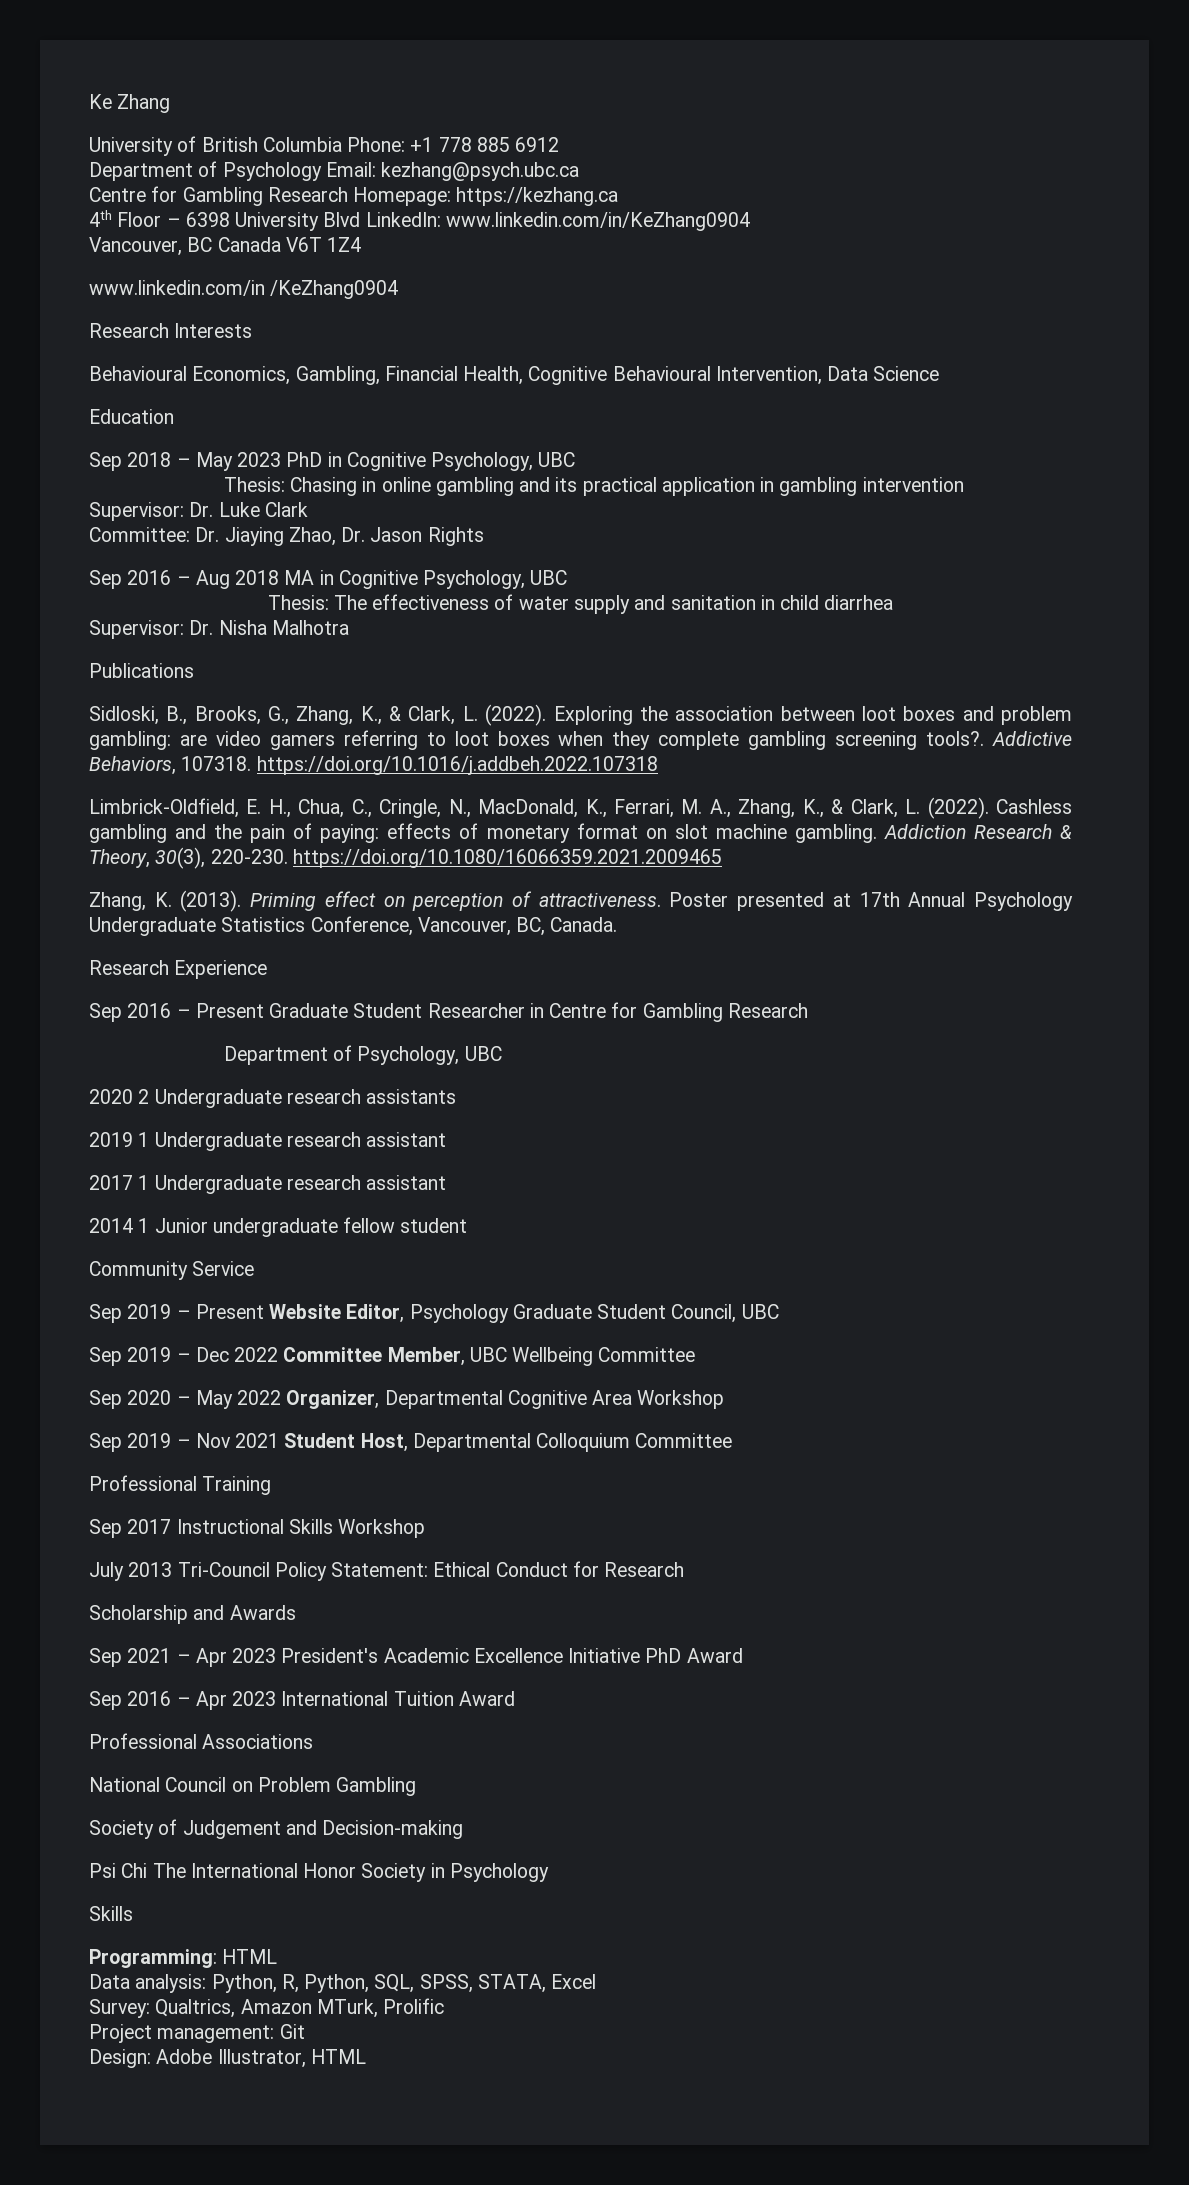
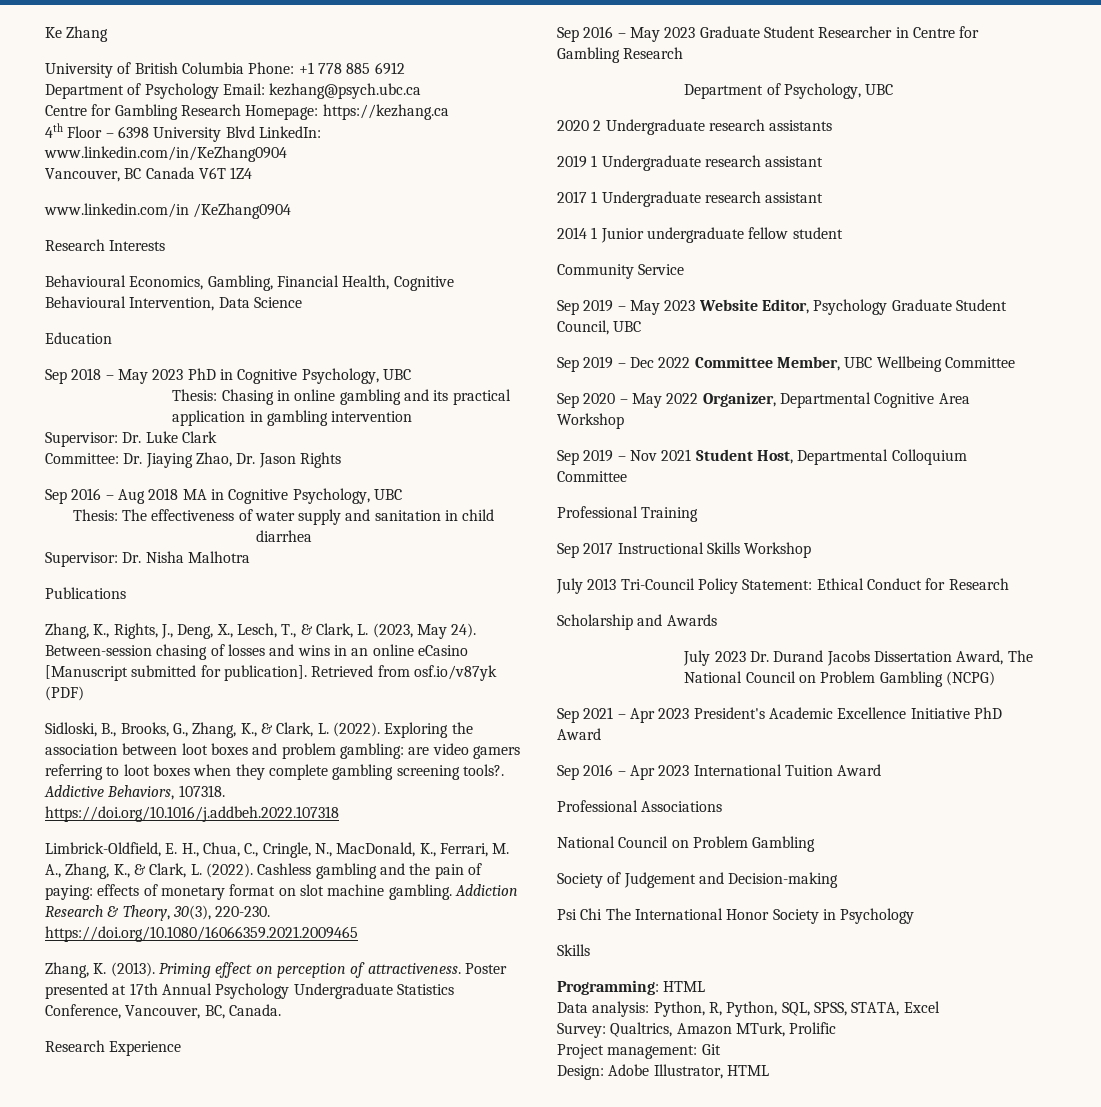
(194, 670) none -> [45,623,477,639] [45,644,468,660] [45,665,497,681] [45,686,84,701] // Zhang, K., Rights, J., Deng, X., Lesch, T., & Clark, L. (2023, May 24). Between-session chasing of losses and wins in an online eCasino [Manuscript submitted for publication]. Retrieved from osf.io/v87yk (PDF)
[195,1003,264,1018] Present -> [629,27,696,42] May 2023
[195,1304,264,1319] Present -> [629,300,696,315] May 2023
(296, 1612) none -> [683,650,1033,666] [684,671,996,687] // July 2023 Dr. Durand Jacobs Dissertation Award, The National Council on Problem Gambling (NCPG)

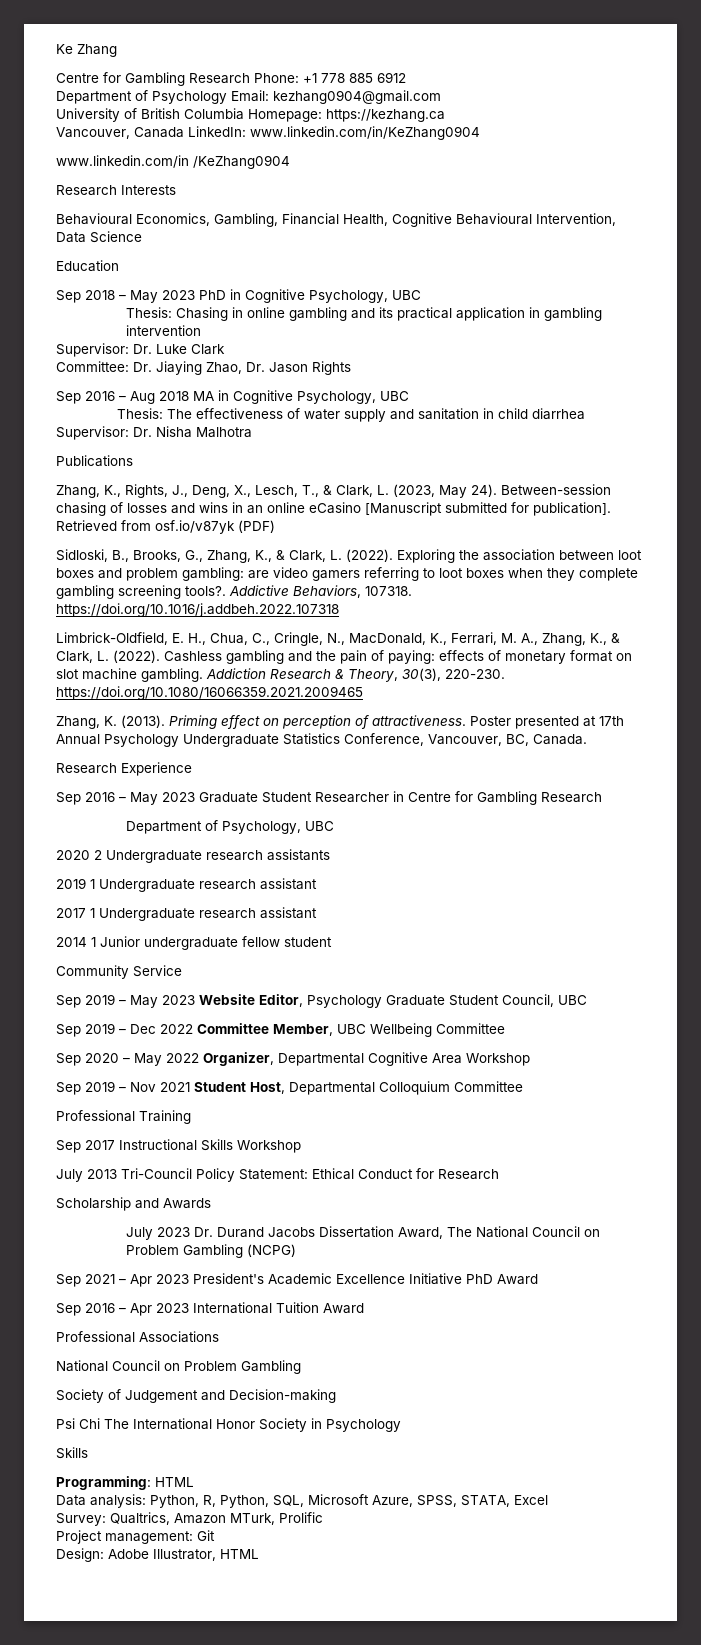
[45,62,244,78] University of British Columbia -> [56,72,250,86] Centre for Gambling Research
[269,83,422,99] [45,104,449,120] [45,123,321,142] [44,146,287,162] [45,167,253,182] kezhang@psych.ubc.ca // Centre for Gambling Research Homepage: https://kezhang.ca // 4th Floor – 6398 University Blvd LinkedIn: www.linkedin.com/in/KeZhang0904 // Vancouver, BC Canada V6T 1Z4 -> [273,90,441,104] [56,108,445,122] [56,126,480,140] kezhang0904@gmail.com // University of British Columbia Homepage: https://kezhang.ca // Vancouver, Canada LinkedIn: www.linkedin.com/in/KeZhang0904
(810, 1009) none -> [308,1494,413,1507] Microsoft Azure,

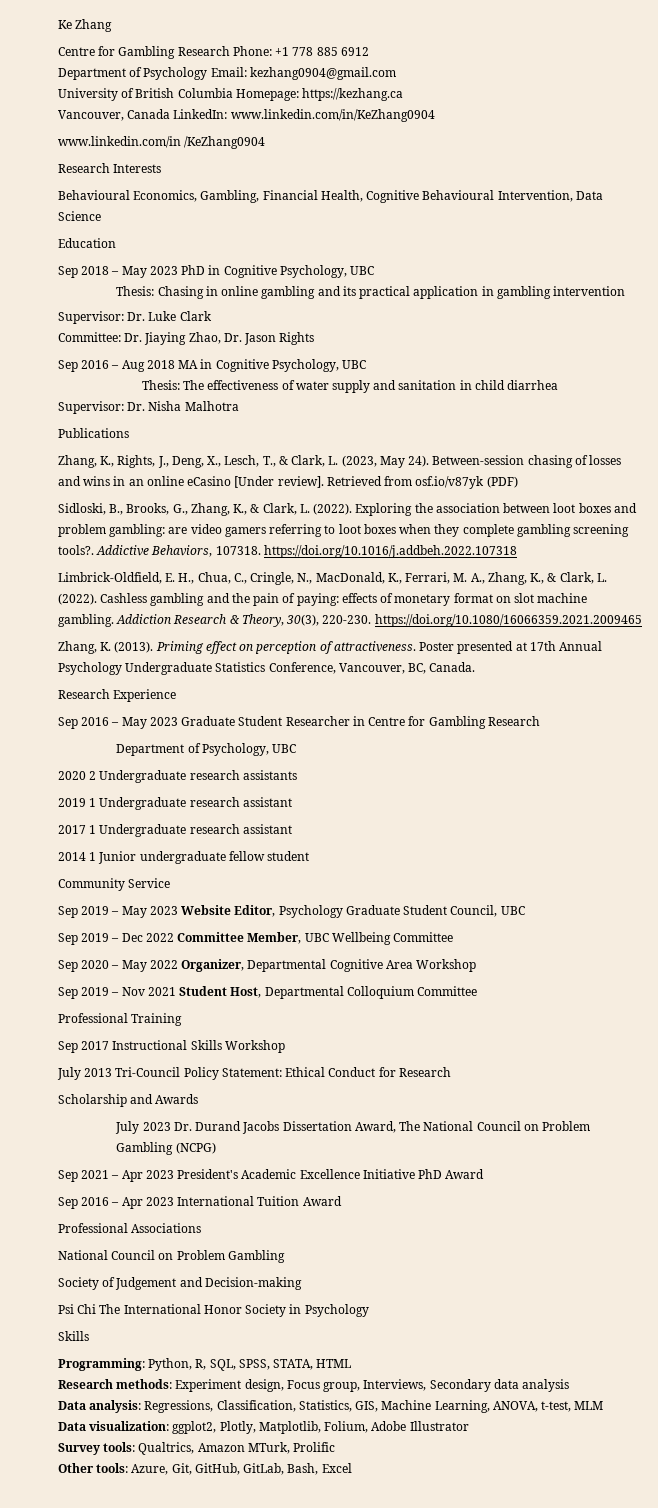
[365,502,611,516] [Manuscript submitted for publication]. -> [234,476,324,488] [Under review].
[155,1477,194,1487] [56,1494,548,1508] [56,1512,323,1526] [56,1530,215,1544] [56,1548,259,1562] HTML // Data analysis: Python, R, Python, SQL, Microsoft Azure, SPSS, STATA, Excel // Survey: Qualtrics, Amazon MTurk, Prolific // Project management: Git // Design: Adobe Illustrator, HTML -> [148,1358,352,1371] [58,1379,570,1392] [58,1400,604,1413] [58,1421,469,1434] [58,1442,336,1455] [58,1463,352,1475] Python, R, SQL, SPSS, STATA, HTML // Research methods: Experiment design, Focus group, Interviews, Secondary data analysis // Data analysis: Regressions, Classification, Statistics, GIS, Machine Learning, ANOVA, t-test, MLM // Data visualization: ggplot2, Plotly, Matplotlib, Folium, Adobe Illustrator // Survey tools: Qualtrics, Amazon MTurk, Prolific // Other tools: Azure, Git, GitHub, GitLab, Bash, Excel

